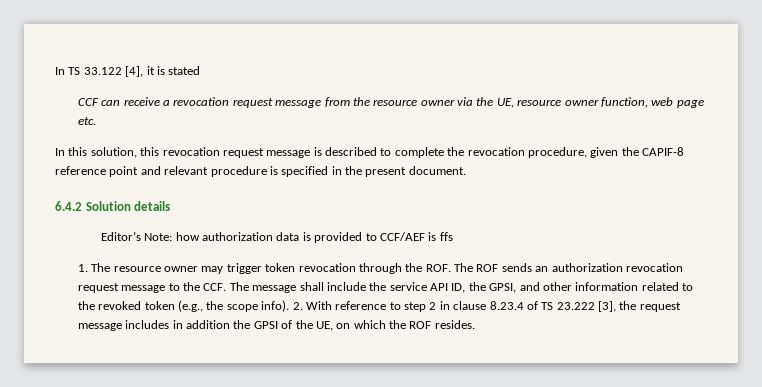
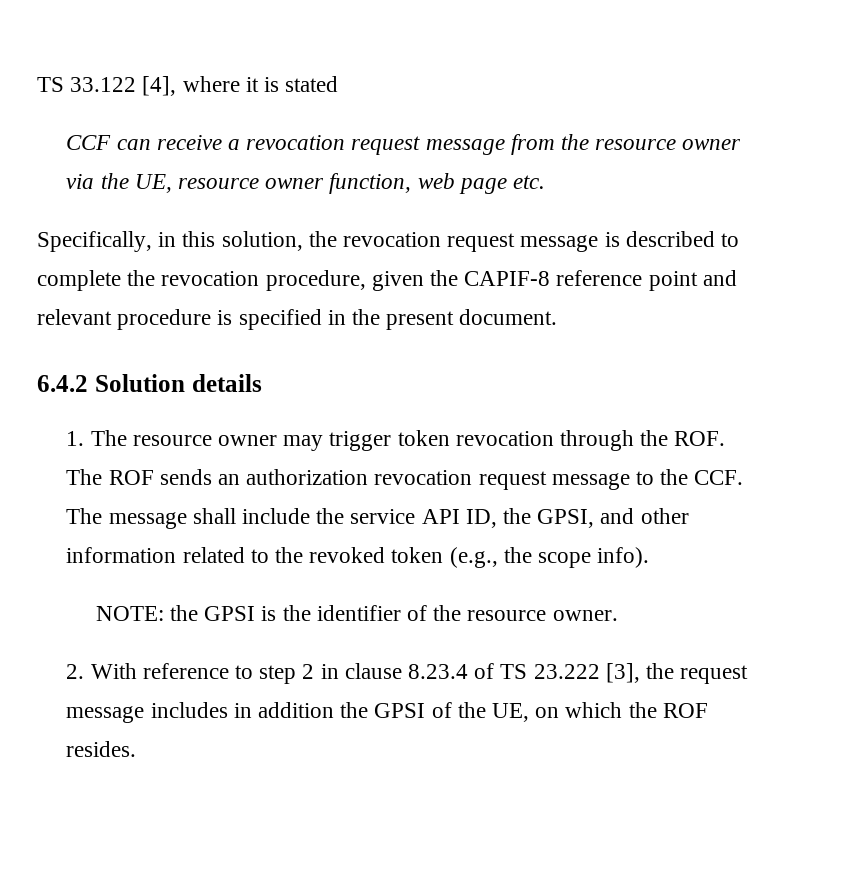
[55,67,65,75] In -> (37, 84) none
(144, 71) none -> [182,76,240,92] where
[55,148,65,156] In -> [37,231,177,252] Specifically, in
[140,147,160,156] this -> [308,231,337,247] the
[100,231,453,243] // Editor’s Note: how authorization data is provided to CCF/AEF is ffs -> (262, 383) none
(290, 306) none -> [95,605,618,621] // NOTE: the GPSI is the identifier of the resource owner. //

